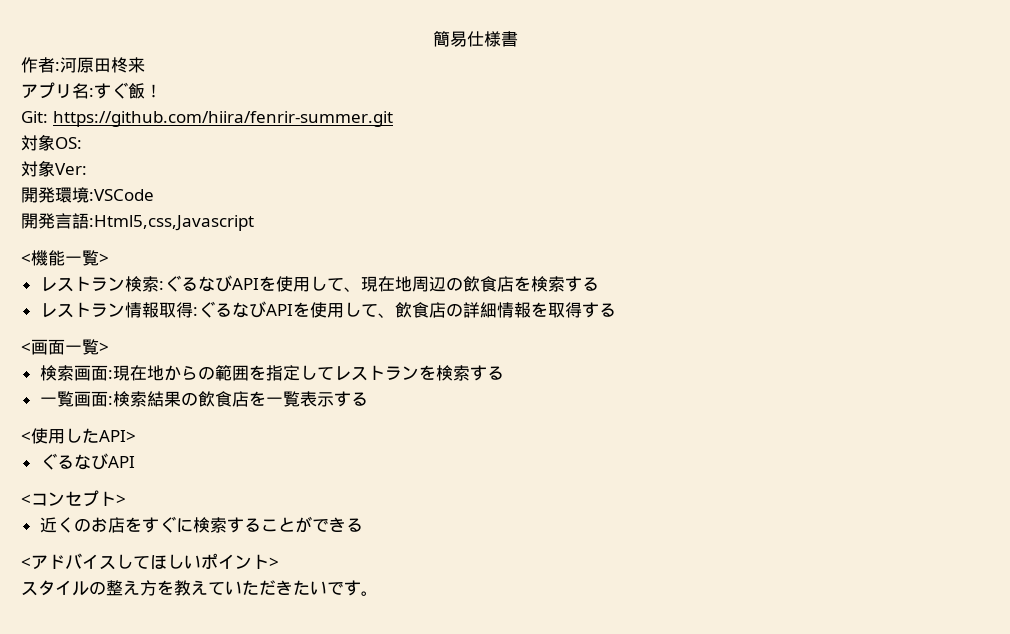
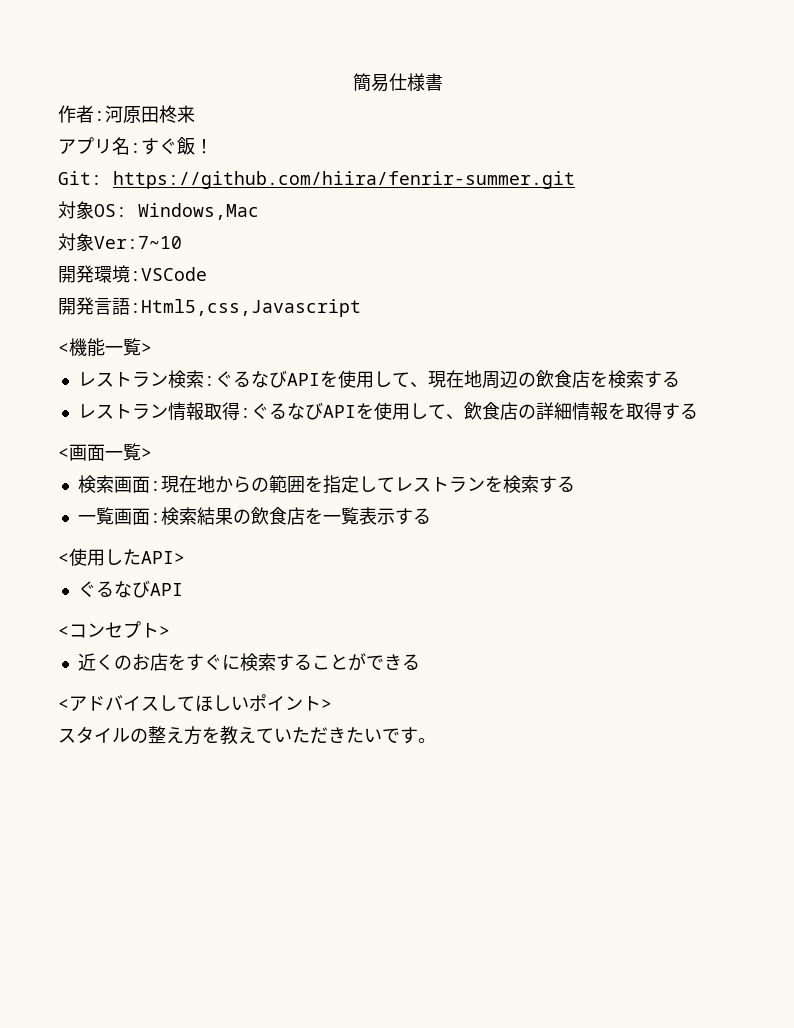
[21,160,87,177] // 対象Ver: -> [138,203,259,220] [58,233,182,251] Windows,Mac // 対象Ver:7~10

